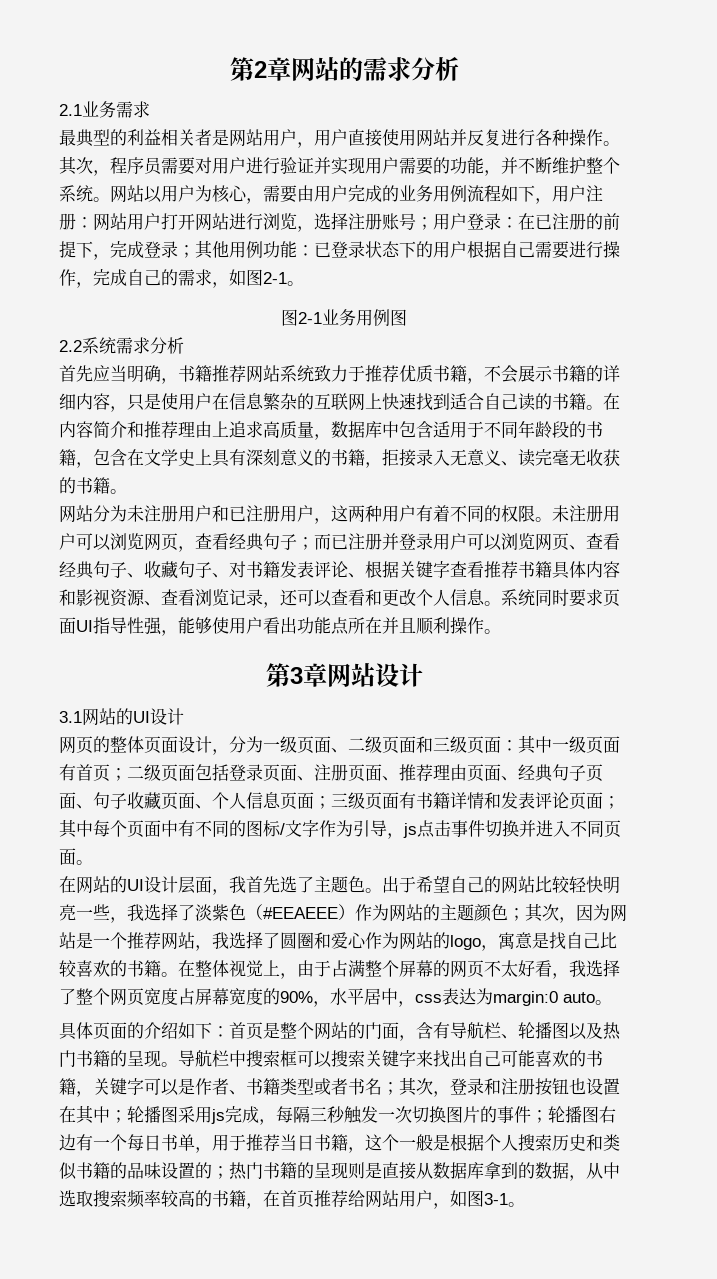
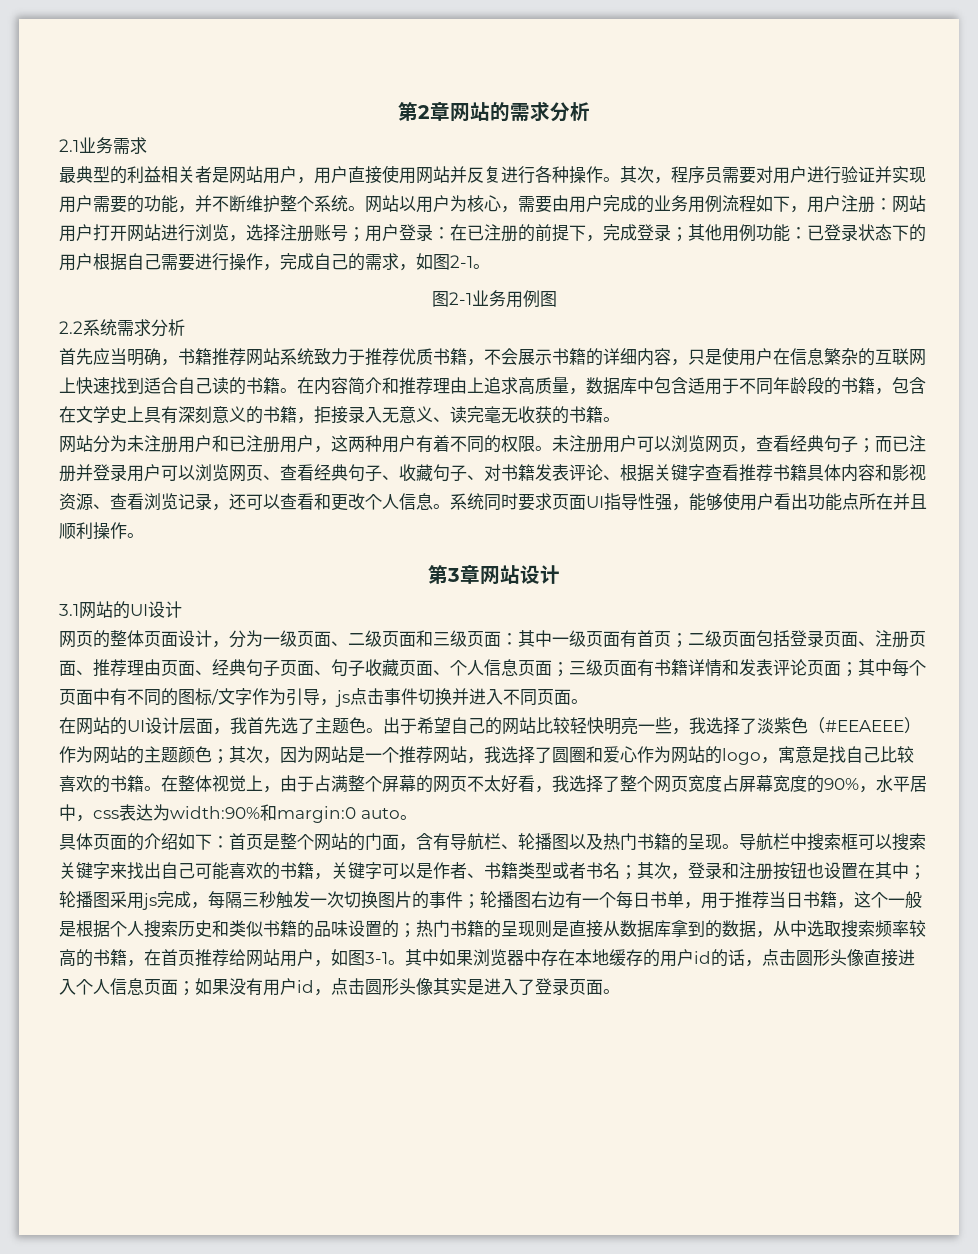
(493, 996) none -> [170,804,277,821] width:90%和
(525, 1204) none -> [405,949,915,967] [59,978,620,996] 其中如果浏览器中存在本地缓存的用户id的话，点击圆形头像直接进入个人信息页面；如果没有用户id，点击圆形头像其实是进入了登录页面。

